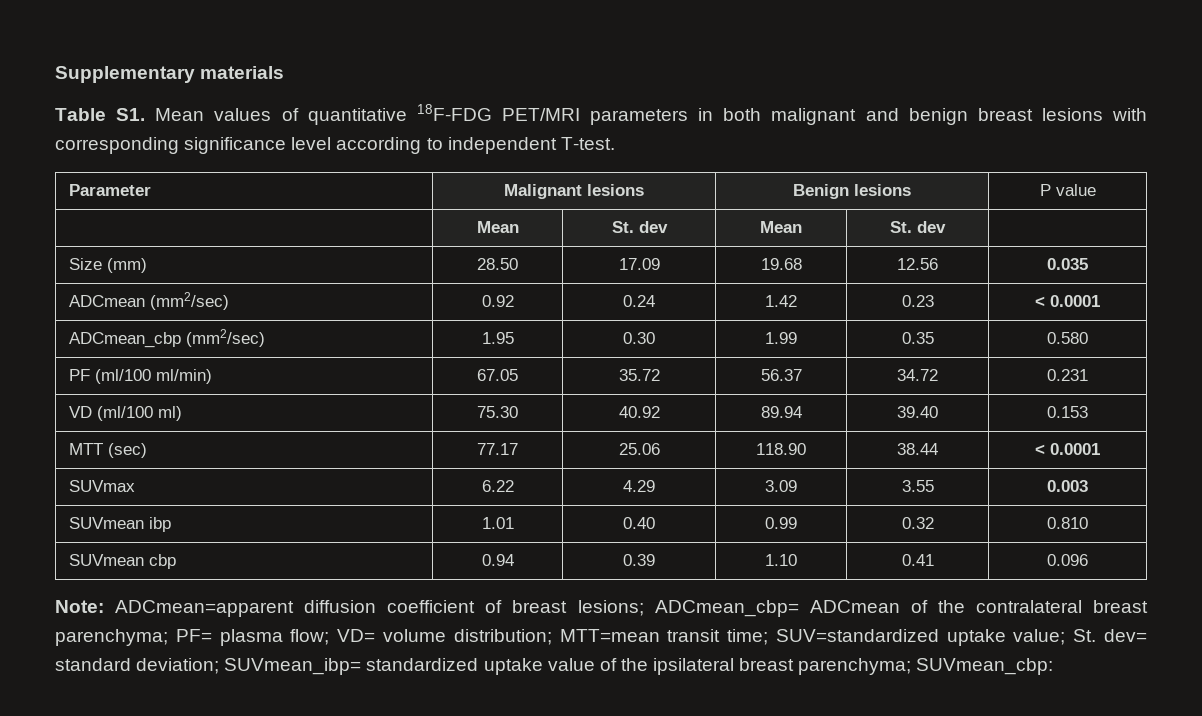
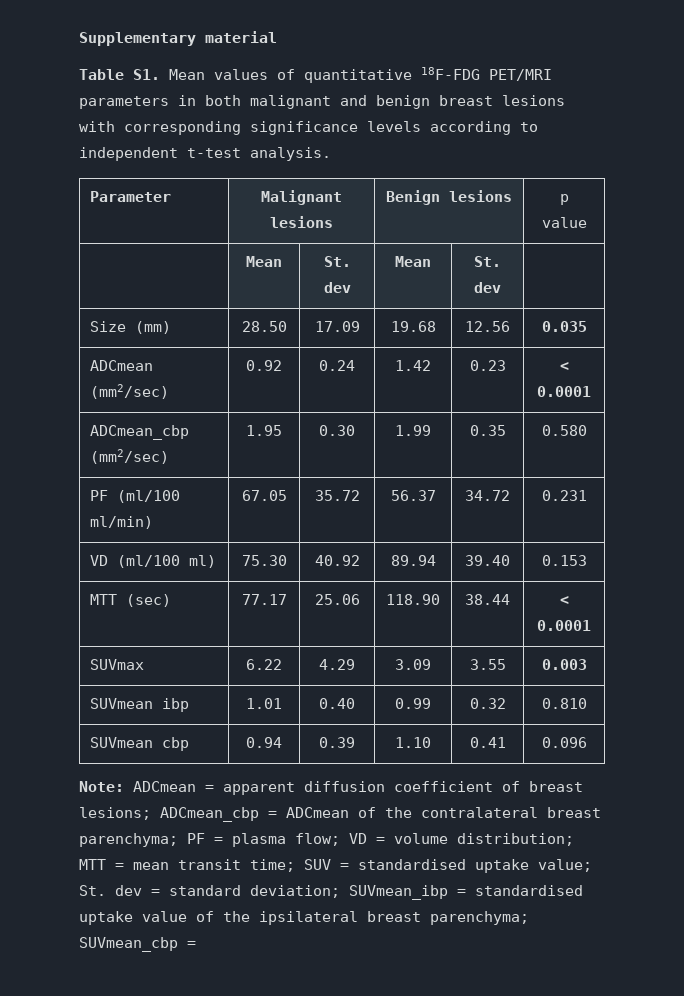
[200,66,285,79] materials -> [205,31,277,43] material
[291,137,332,150] level -> [367,121,421,132] levels
[560,137,615,150] T-test. -> [187,147,331,161] t-test analysis.
[1039,184,1051,196] P -> [559,194,569,205] p
[115,600,295,617] ADCmean=apparent -> [133,781,295,795] ADCmean = apparent
[654,600,799,617] ADCmean_cbp= -> [160,807,277,822] ADCmean_cbp =
[175,629,1148,646] [55,658,479,675] PF= plasma flow; VD= volume distribution; MTT=mean transit time; SUV=standardized uptake value; St. dev= standard deviation; SUVmean_ibp= standardized -> [187,833,574,847] [79,859,592,873] [79,885,583,900] PF = plasma flow; VD = volume distribution; MTT = mean transit time; SUV = standardised uptake value; St. dev = standard deviation; SUVmean_ibp = standardised
[916,658,1054,675] SUVmean_cbp: -> [79,937,196,952] SUVmean_cbp =

